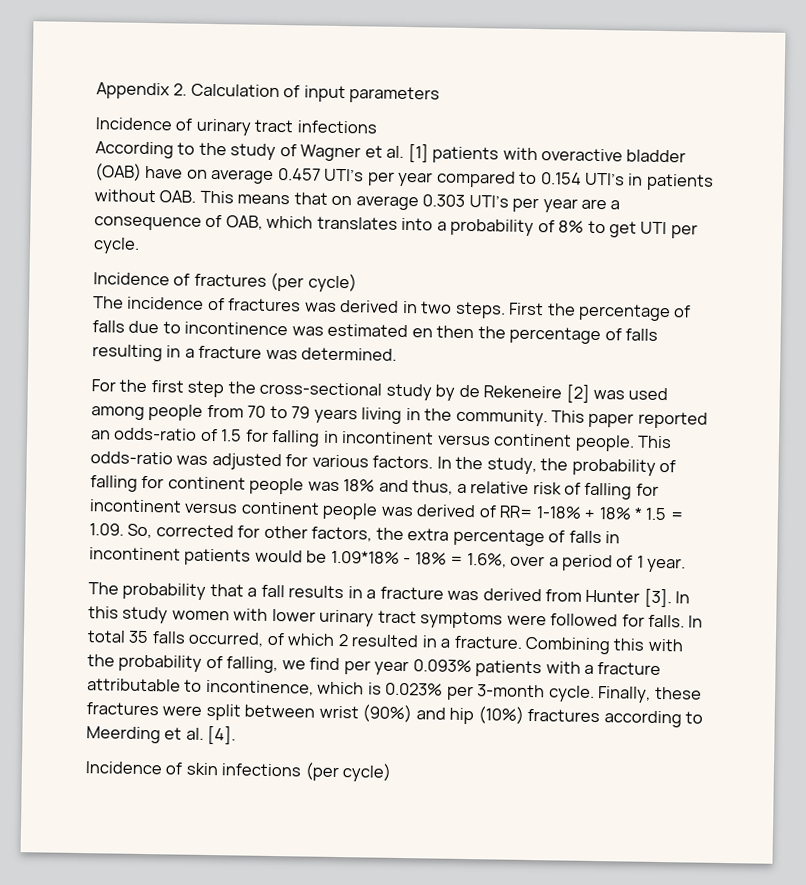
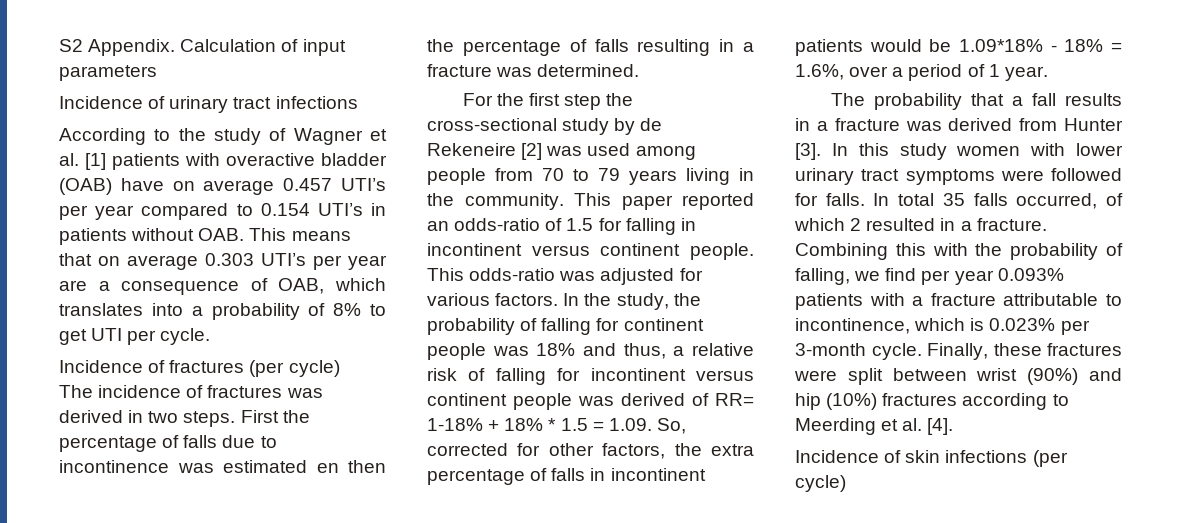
[96,82,188,100] Appendix 2. -> [59,39,176,56] S2 Appendix.

